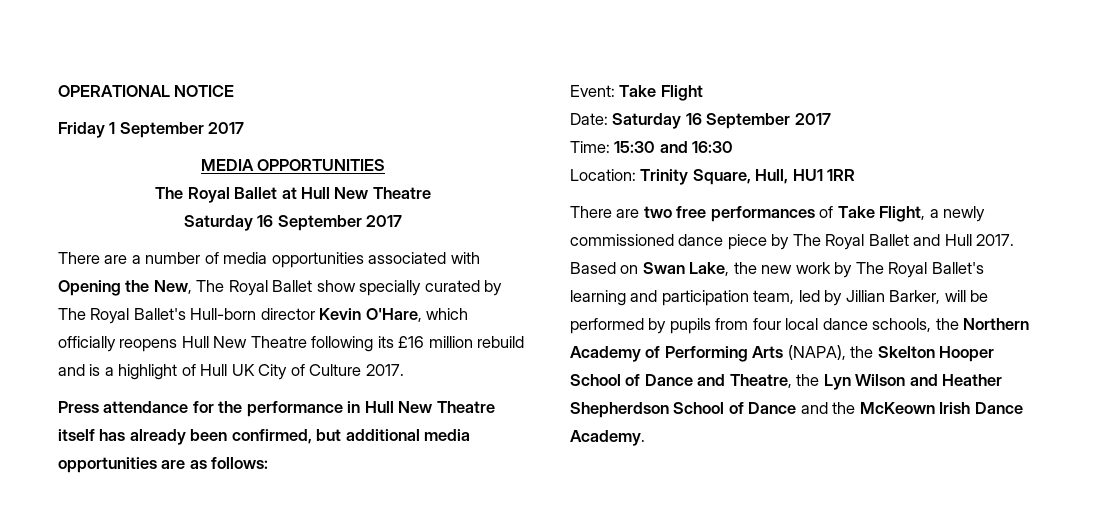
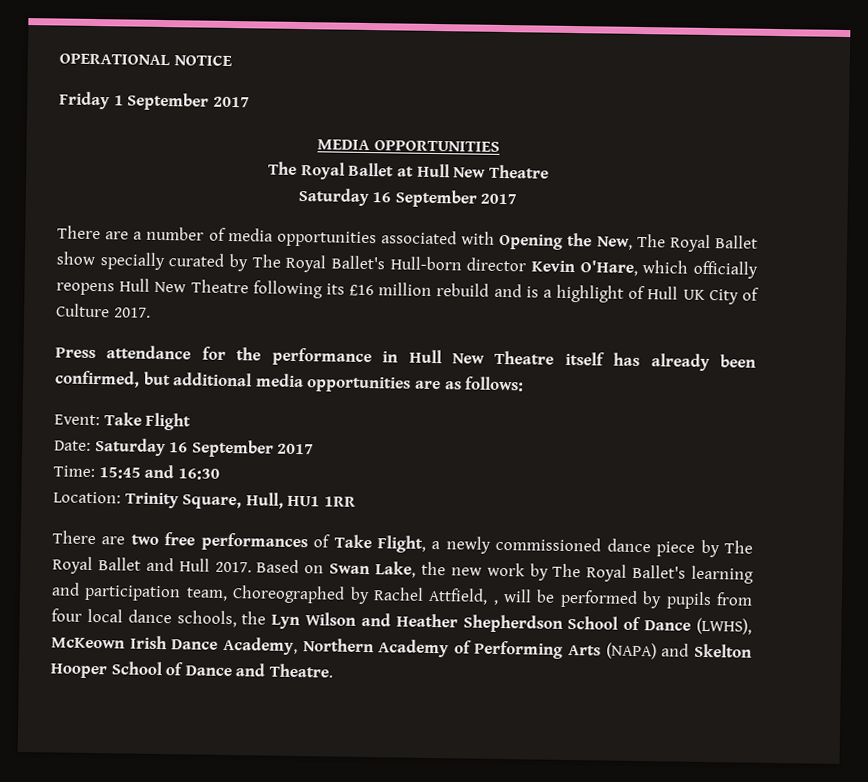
[614,141,656,153] 15:30 -> [98,467,141,479] 15:45
[798,290,941,306] led by Jillian Barker, -> [232,585,498,605] Choreographed by Rachel Attfield, ,
[963,318,1030,330] [570,345,995,362] [570,374,820,388] Northern Academy of Performing Arts (NAPA), the Skelton Hooper School of Dance and Theatre, the -> (267, 618) none
[800,402,856,414] and the -> [695,617,752,635] (LWHS),
[570,430,645,446] Academy. -> [222,636,752,660] [50,661,333,679] Academy, Northern Academy of Performing Arts (NAPA) and Skelton Hooper School of Dance and Theatre.

